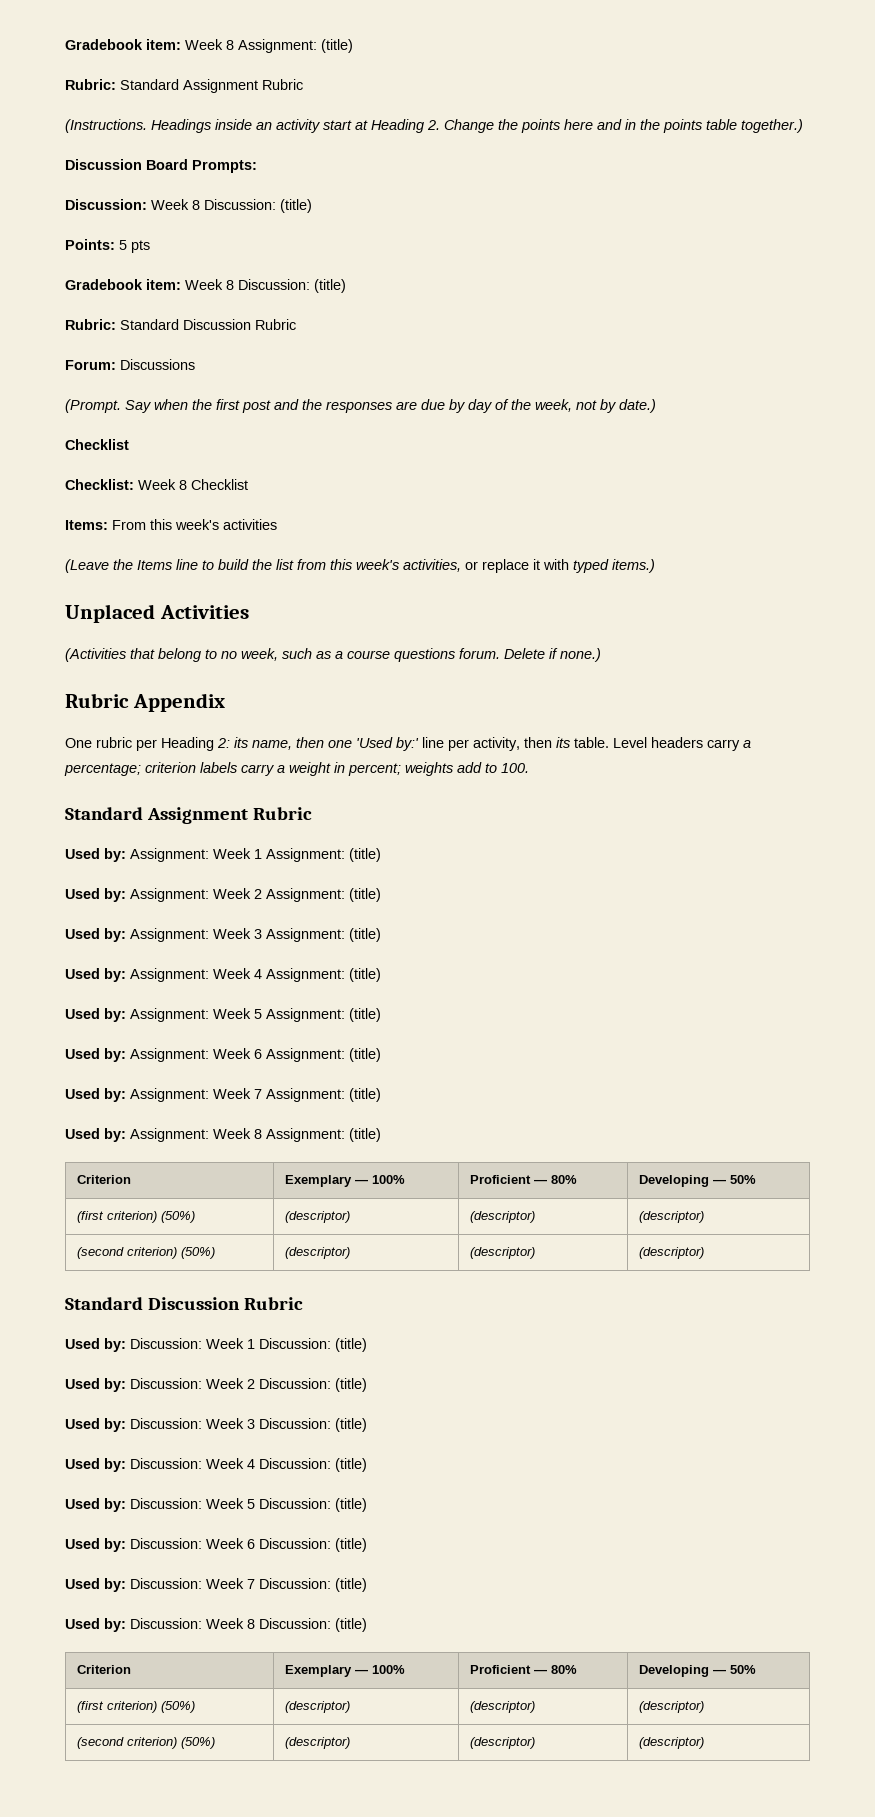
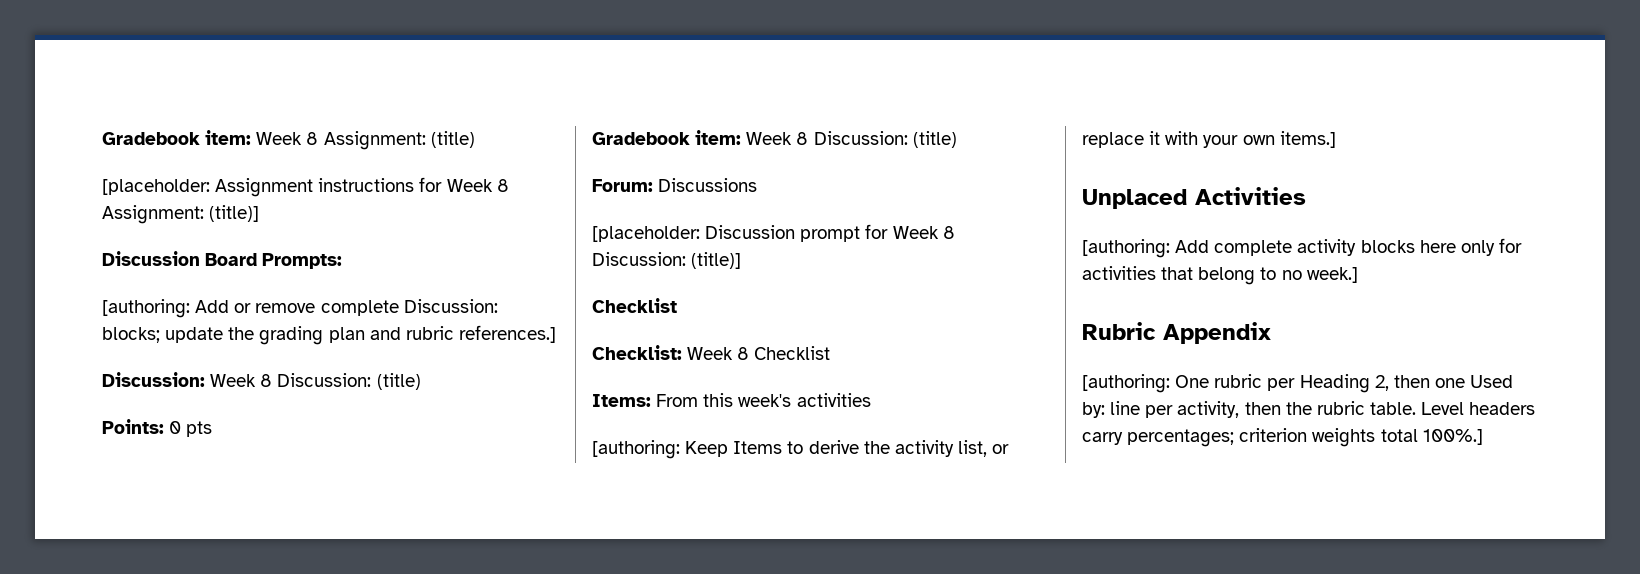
[65,79,303,93] [65,119,803,133] [65,159,257,173] Rubric: Standard Assignment Rubric // (Instructions. Headings inside an activity start at Heading 2. Change the points here and in the points table together.) // Discussion Board Prompts: -> [102,177,509,197] [102,205,260,224] [102,251,343,269] [102,299,498,318] [102,325,556,345] [placeholder: Assignment instructions for Week 8 Assignment: (title)] // Discussion Board Prompts: // [authoring: Add or remove complete Discussion: blocks; update the grading plan and rubric references.]
[119,240,127,250] 5 -> [169,421,182,434] 0
[65,319,296,330] [65,359,195,370] [65,399,656,413] Rubric: Standard Discussion Rubric // Forum: Discussions // (Prompt. Say when the first post and the responses are due by day of the week, not by date.) -> [592,178,758,192] [592,224,955,242] [592,252,742,269] Forum: Discussions // [placeholder: Discussion prompt for Week 8 Discussion: (title)]
[65,559,461,573] (Leave the Items line to build the list from this week's activities, -> [592,440,987,459] [authoring: Keep Items to derive the activity list,
[573,559,655,573] typed items.) -> [1203,131,1336,148] your own items.]
[65,648,601,662] (Activities that belong to no week, such as a course questions forum. Delete if none.) -> [1082,238,1522,258] [1082,266,1358,285] [authoring: Add complete activity blocks here only for activities that belong to no week.]
(225, 702) none -> [1082,374,1170,393] [authoring:
[217,737,419,751] 2: its name, then one 'Used by:' -> [1374,375,1514,391] [1082,402,1105,418] 2, then one Used by:
[556,737,570,748] its -> [1285,401,1365,415] the rubric
[743,740,751,748] [64,762,529,776] [65,807,312,824] [65,848,381,862] [65,888,381,902] [65,928,381,942] [65,968,381,982] [65,1008,381,1022] [65,1048,381,1062] [65,1088,381,1102] [65,1128,381,1142] [76,1175,131,1184] [284,1175,405,1187] [469,1175,577,1184] [638,1175,756,1187] [76,1211,195,1223] [284,1211,350,1223] [469,1211,535,1223] [638,1211,704,1223] [76,1247,215,1259] [284,1247,350,1259] [469,1247,535,1259] [638,1247,704,1259] [65,1297,303,1310] [65,1338,367,1352] [65,1378,367,1392] [65,1418,367,1432] [65,1458,367,1472] [65,1498,367,1512] [65,1538,367,1552] [65,1578,367,1592] [65,1618,367,1632] [76,1665,131,1674] [284,1665,405,1677] [469,1665,577,1674] [638,1665,756,1677] [76,1701,195,1713] [284,1701,350,1713] [469,1701,535,1713] [638,1701,704,1713] [76,1737,215,1749] [284,1737,350,1749] [469,1737,535,1749] [638,1737,704,1749] a percentage; criterion labels carry a weight in percent; weights add to 100. // Standard Assignment Rubric // Used by: Assignment: Week 1 Assignment: (title) // Used by: Assignment: Week 2 Assignment: (title) // Used by: Assignment: Week 3 Assignment: (title) // Used by: Assignment: Week 4 Assignment: (title) // Used by: Assignment: Week 5 Assignment: (title) // Used by: Assignment: Week 6 Assignment: (title) // Used by: Assignment: Week 7 Assignment: (title) // Used by: Assignment: Week 8 Assignment: (title) // Criterion | Exemplary — 100% | Proficient — 80% | Developing — 50% // (first criterion) (50%) | (descriptor) | (descriptor) | (descriptor) // (second criterion) (50%) | (descriptor) | (descriptor) | (descriptor) // Standard Discussion Rubric // Used by: Discussion: Week 1 Discussion: (title) // Used by: Discussion: Week 2 Discussion: (title) // Used by: Discussion: Week 3 Discussion: (title) // Used by: Discussion: Week 4 Discussion: (title) // Used by: Discussion: Week 5 Discussion: (title) // Used by: Discussion: Week 6 Discussion: (title) // Used by: Discussion: Week 7 Discussion: (title) // Used by: Discussion: Week 8 Discussion: (title) // Criterion | Exemplary — 100% | Proficient — 80% | Developing — 50% // (first criterion) (50%) | (descriptor) | (descriptor) | (descriptor) // (second criterion) (50%) | (descriptor) | (descriptor) | (descriptor) -> [1127,428,1483,447] percentages; criterion weights total 100%.]

